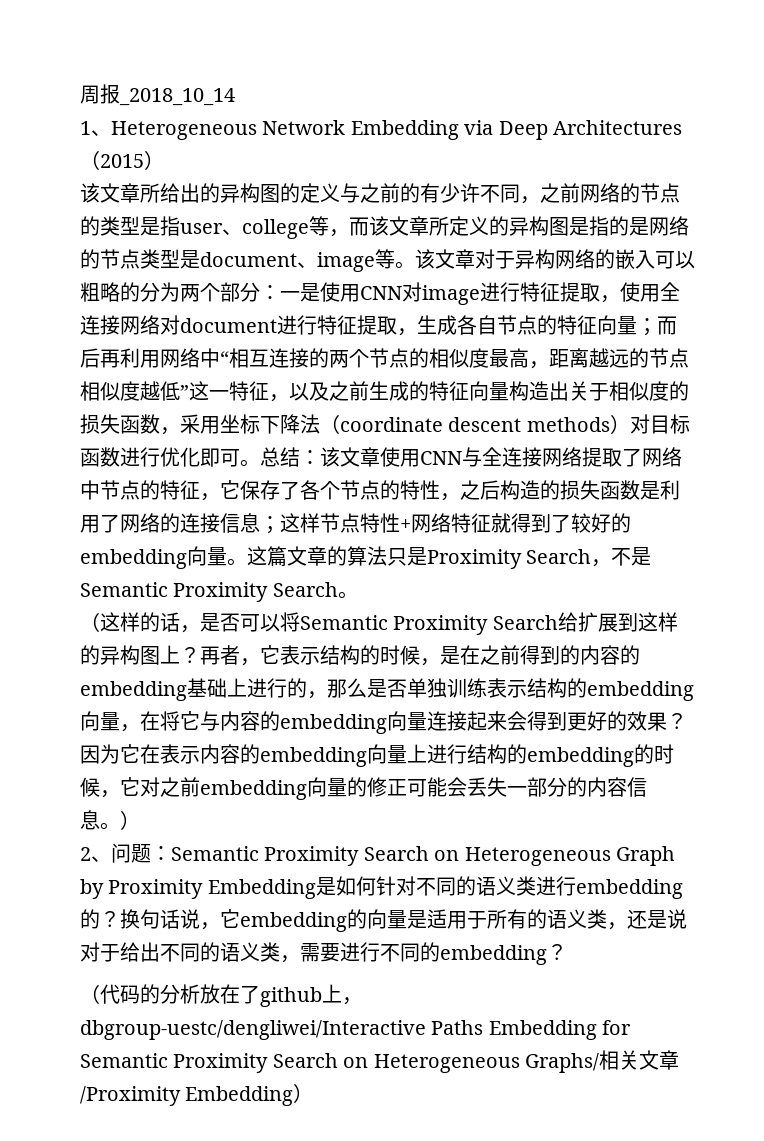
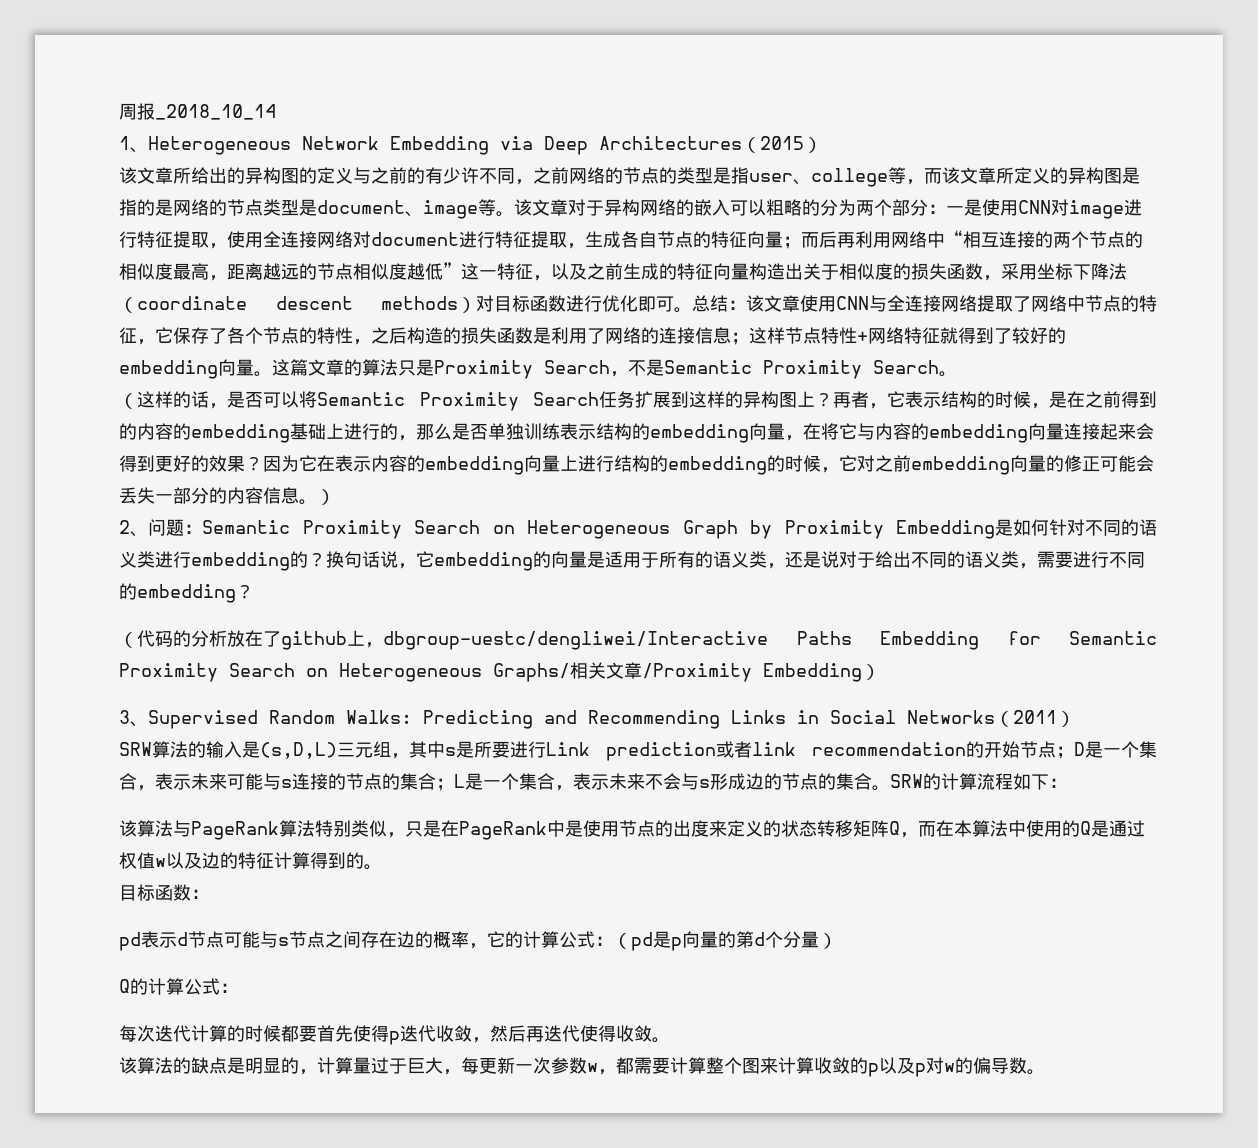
[557,612,578,632] 给 -> [599,391,635,408] 任务
(314, 1093) none -> [119,710,1075,729] [119,741,1157,761] [119,773,1067,791] [119,820,1145,840] [119,852,382,870] [119,884,209,901] [119,931,837,951] [119,978,238,995] [119,1025,670,1045] [119,1057,1045,1077] // 3、Supervised Random Walks: Predicting and Recommending Links in Social Networks（2011） // SRW算法的输入是(s,D,L)三元组，其中s是所要进行Link prediction或者link recommendation的开始节点；D是一个集合，表示未来可能与s连接的节点的集合；L是一个集合，表示未来不会与s形成边的节点的集合。SRW的计算流程如下： // 该算法与PageRank算法特别类似，只是在PageRank中是使用节点的出度来定义的状态转移矩阵Q，而在本算法中使用的Q是通过权值w以及边的特征计算得到的。 // 目标函数： // pd表示d节点可能与s节点之间存在边的概率，它的计算公式：（pd是p向量的第d个分量） // Q的计算公式： // 每次迭代计算的时候都要首先使得p迭代收敛，然后再迭代使得收敛。 // 该算法的缺点是明显的，计算量过于巨大，每更新一次参数w，都需要计算整个图来计算收敛的p以及p对w的偏导数。

